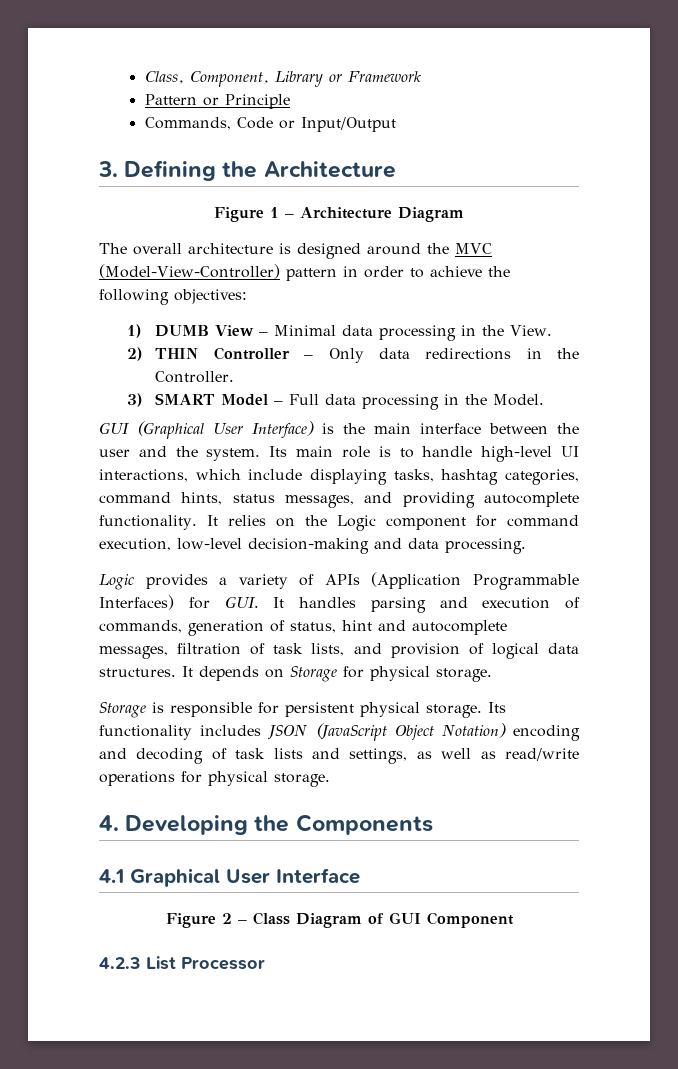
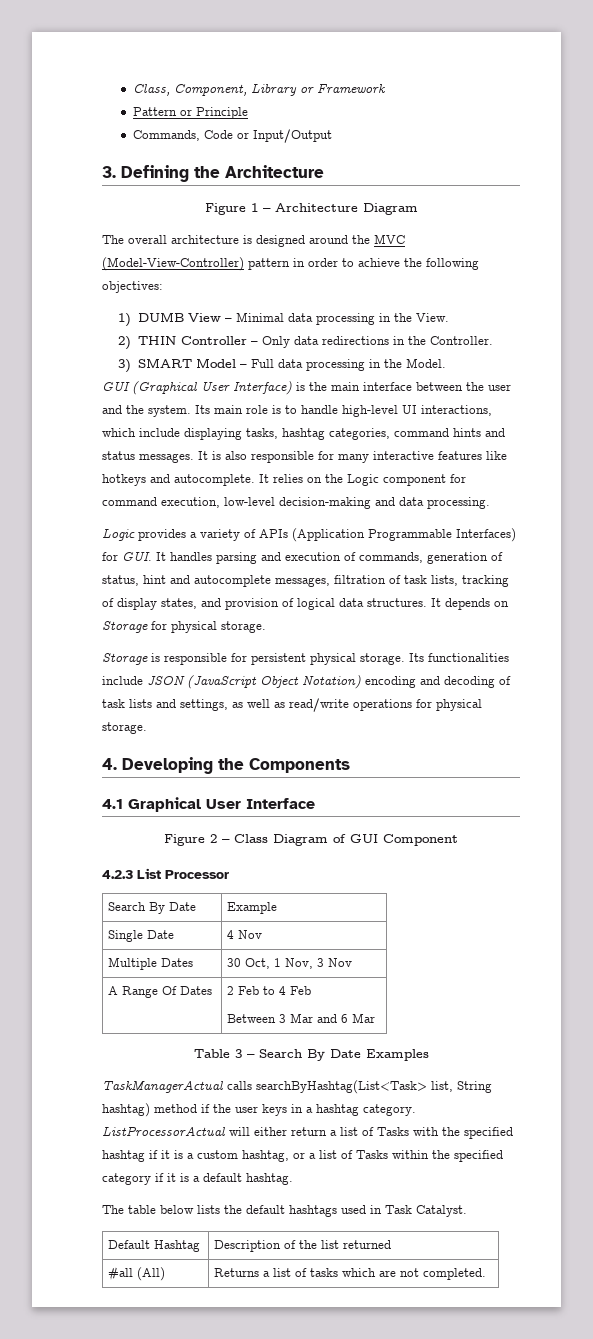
[181,492,579,508] [99,515,197,530] hints, status messages, and providing autocomplete functionality. -> [453,428,505,437] [102,451,507,463] [102,474,255,486] hints and status messages. It is also responsible for many interactive features like hotkeys and autocomplete.
(345, 649) none -> [462,575,509,587] [102,598,197,610] tracking of display states,
[99,725,262,740] functionality includes -> [428,653,509,662] [102,676,143,685] functionalities include
(265, 963) none -> [108,902,197,914] [227,902,278,914] [108,930,175,942] [227,930,263,939] [108,957,194,970] [227,958,353,969] [108,986,213,998] [227,986,312,995] [227,1013,376,1023] [193,1049,429,1061] [102,1080,492,1094] [102,1103,416,1117] [102,1126,513,1139] [102,1150,503,1162] [102,1173,293,1185] [102,1205,467,1217] [108,1240,201,1252] [214,1240,392,1252] [108,1267,166,1281] [214,1268,487,1280] // Search By Date | Example // Single Date | 4 Nov // Multiple Dates | 30 Oct, 1 Nov, 3 Nov // A Range Of Dates | 2 Feb to 4 Feb // Between 3 Mar and 6 Mar // Table 3 – Search By Date Examples // TaskManagerActual calls searchByHashtag(List<Task> list, String hashtag) method if the user keys in a hashtag category. ListProcessorActual will either return a list of Tasks with the specified hashtag if it is a custom hashtag, or a list of Tasks within the specified category if it is a default hashtag. // The table below lists the default hashtags used in Task Catalyst. // Default Hashtag | Description of the list returned // #all (All) | Returns a list of tasks which are not completed.

